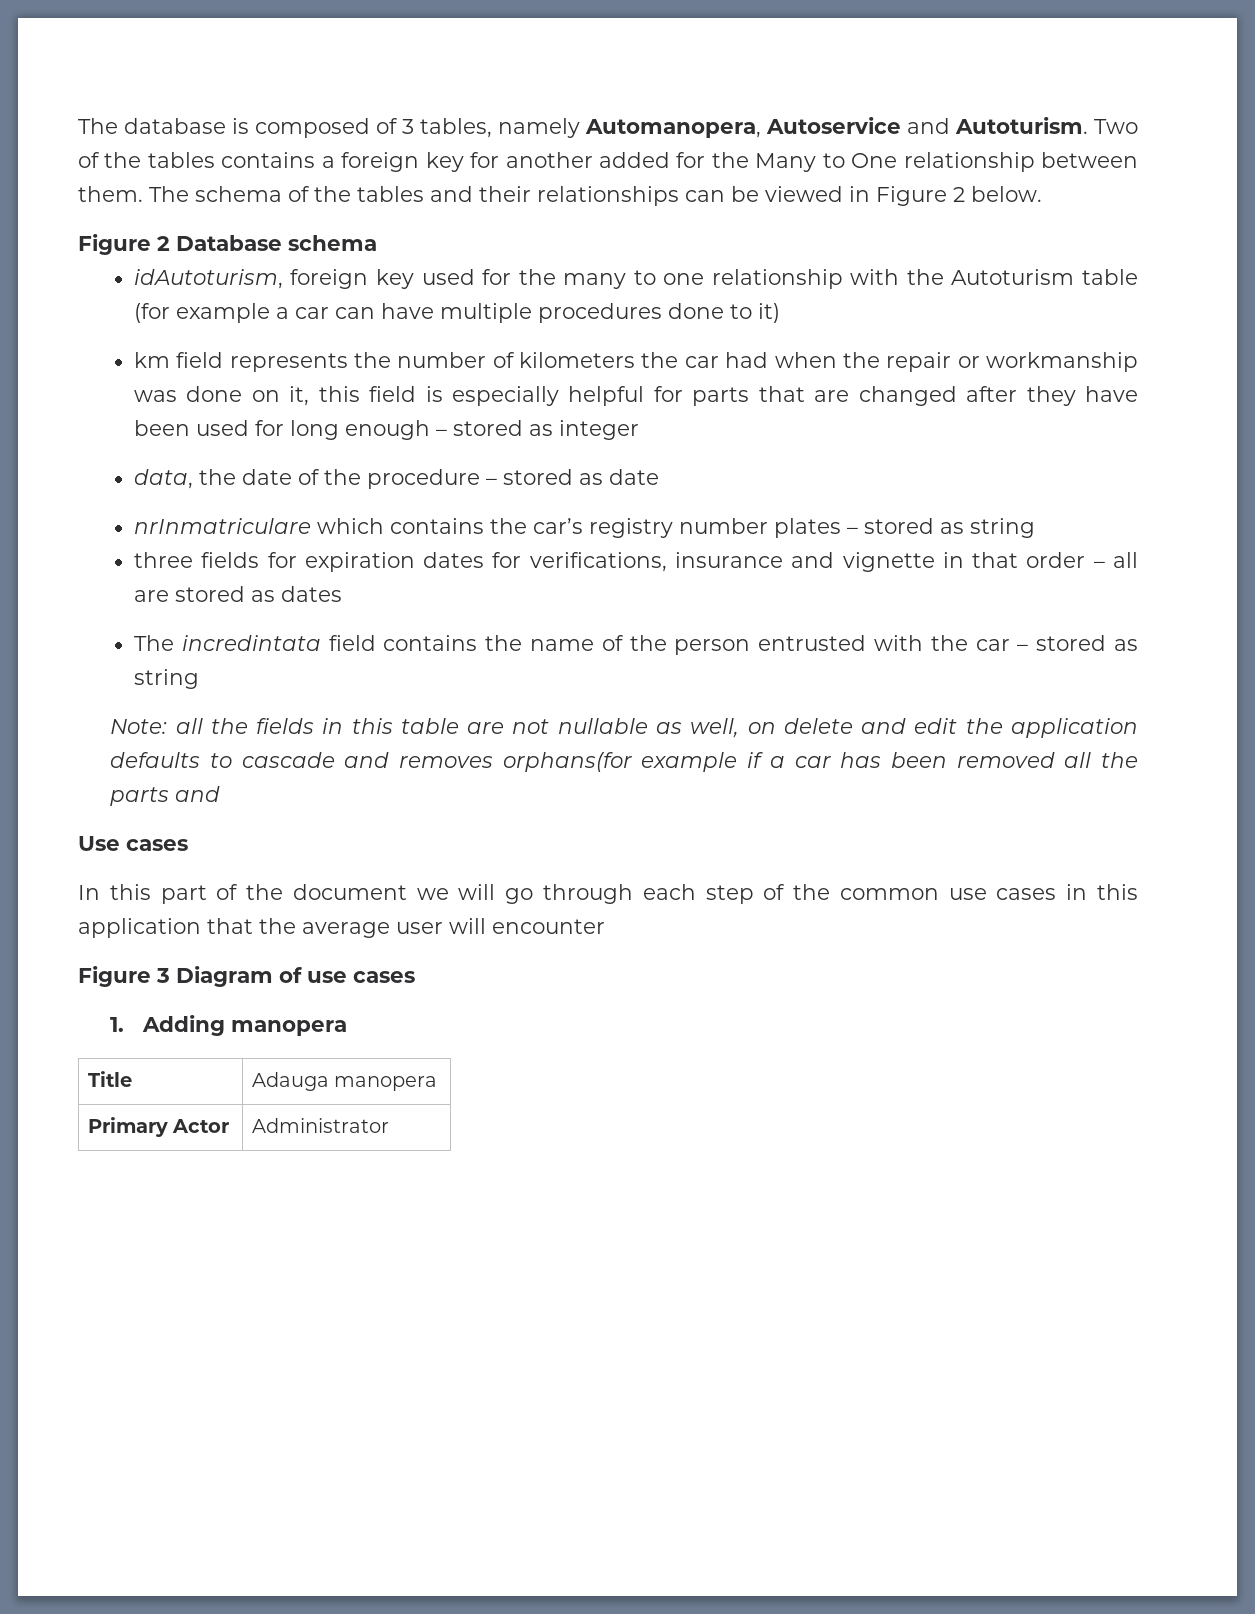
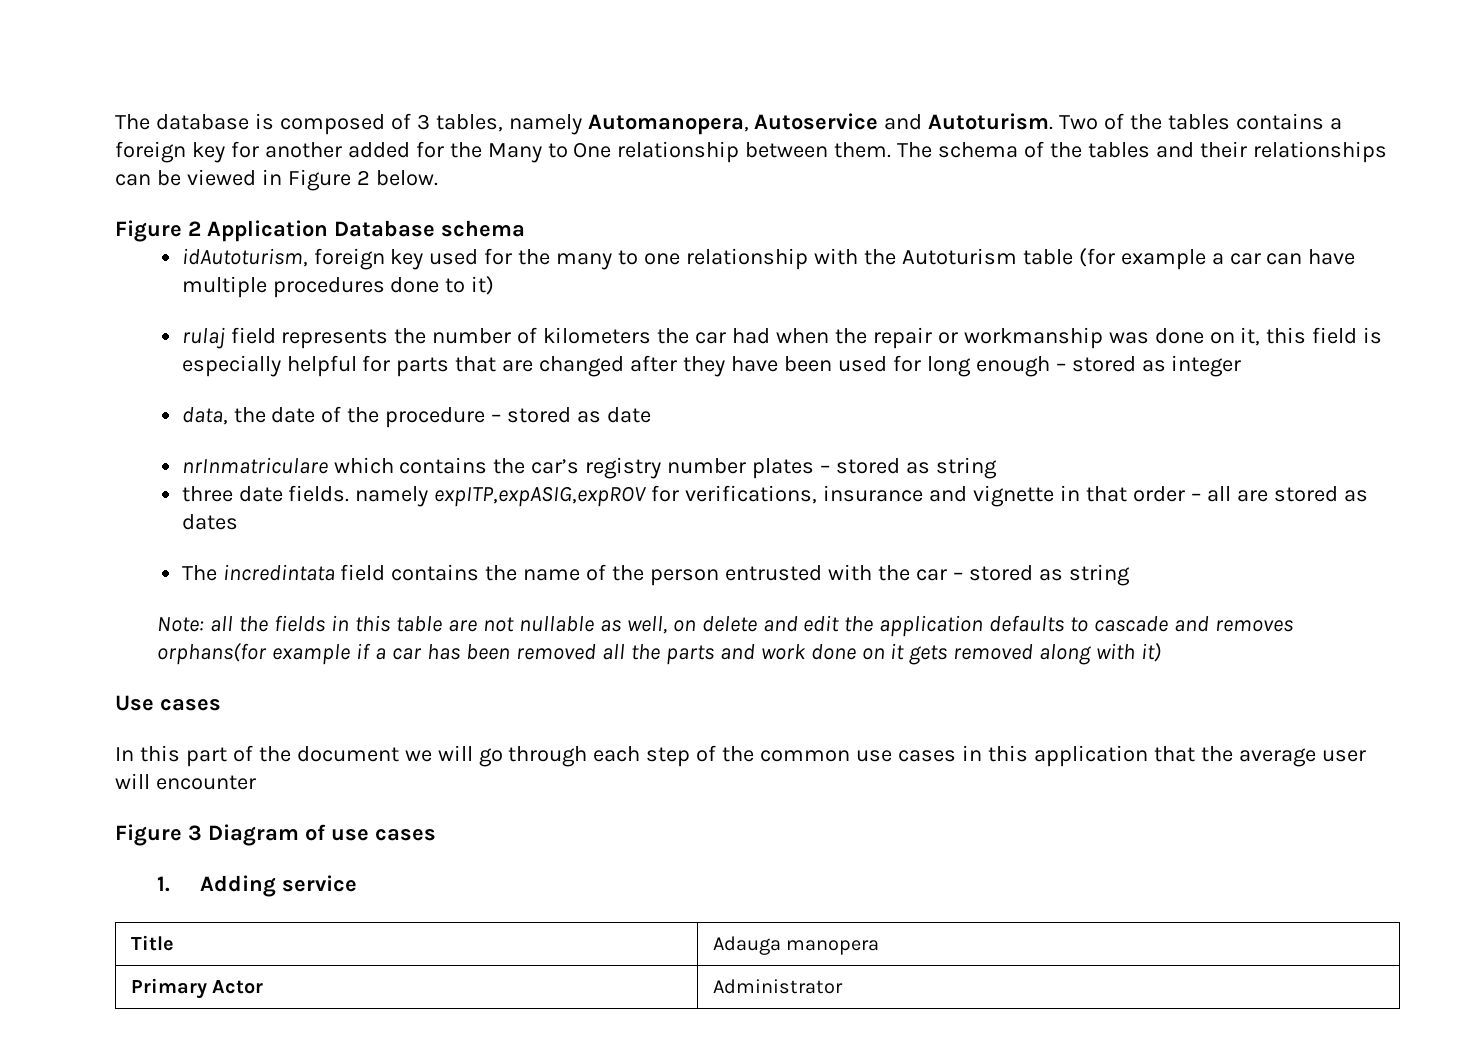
(170, 243) none -> [206,220,328,242] Application
[133,352,170,368] km -> [181,327,225,349] rulaj
[201,552,485,572] fields for expiration dates -> [238,485,648,507] date fields. namely expITP,expASIG,expROV
(221, 794) none -> [760,642,1162,665] work done on it gets removed along with it)
[230,1020,347,1036] manopera -> [281,875,357,892] service

